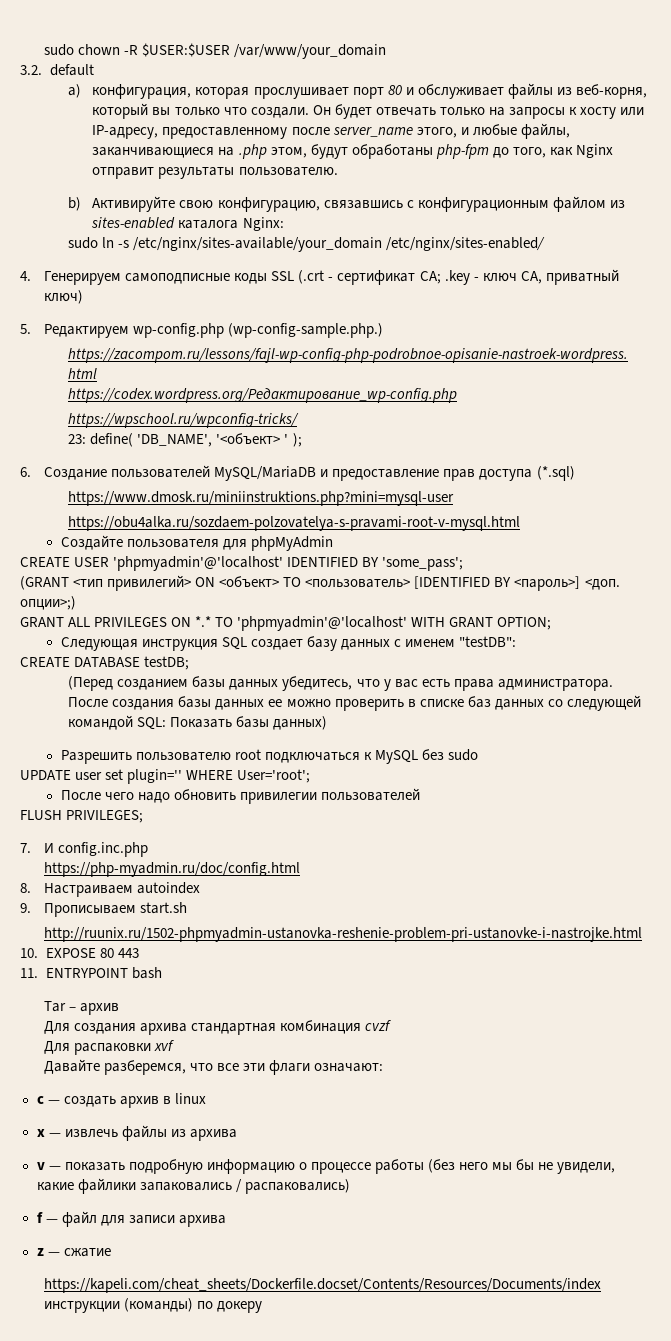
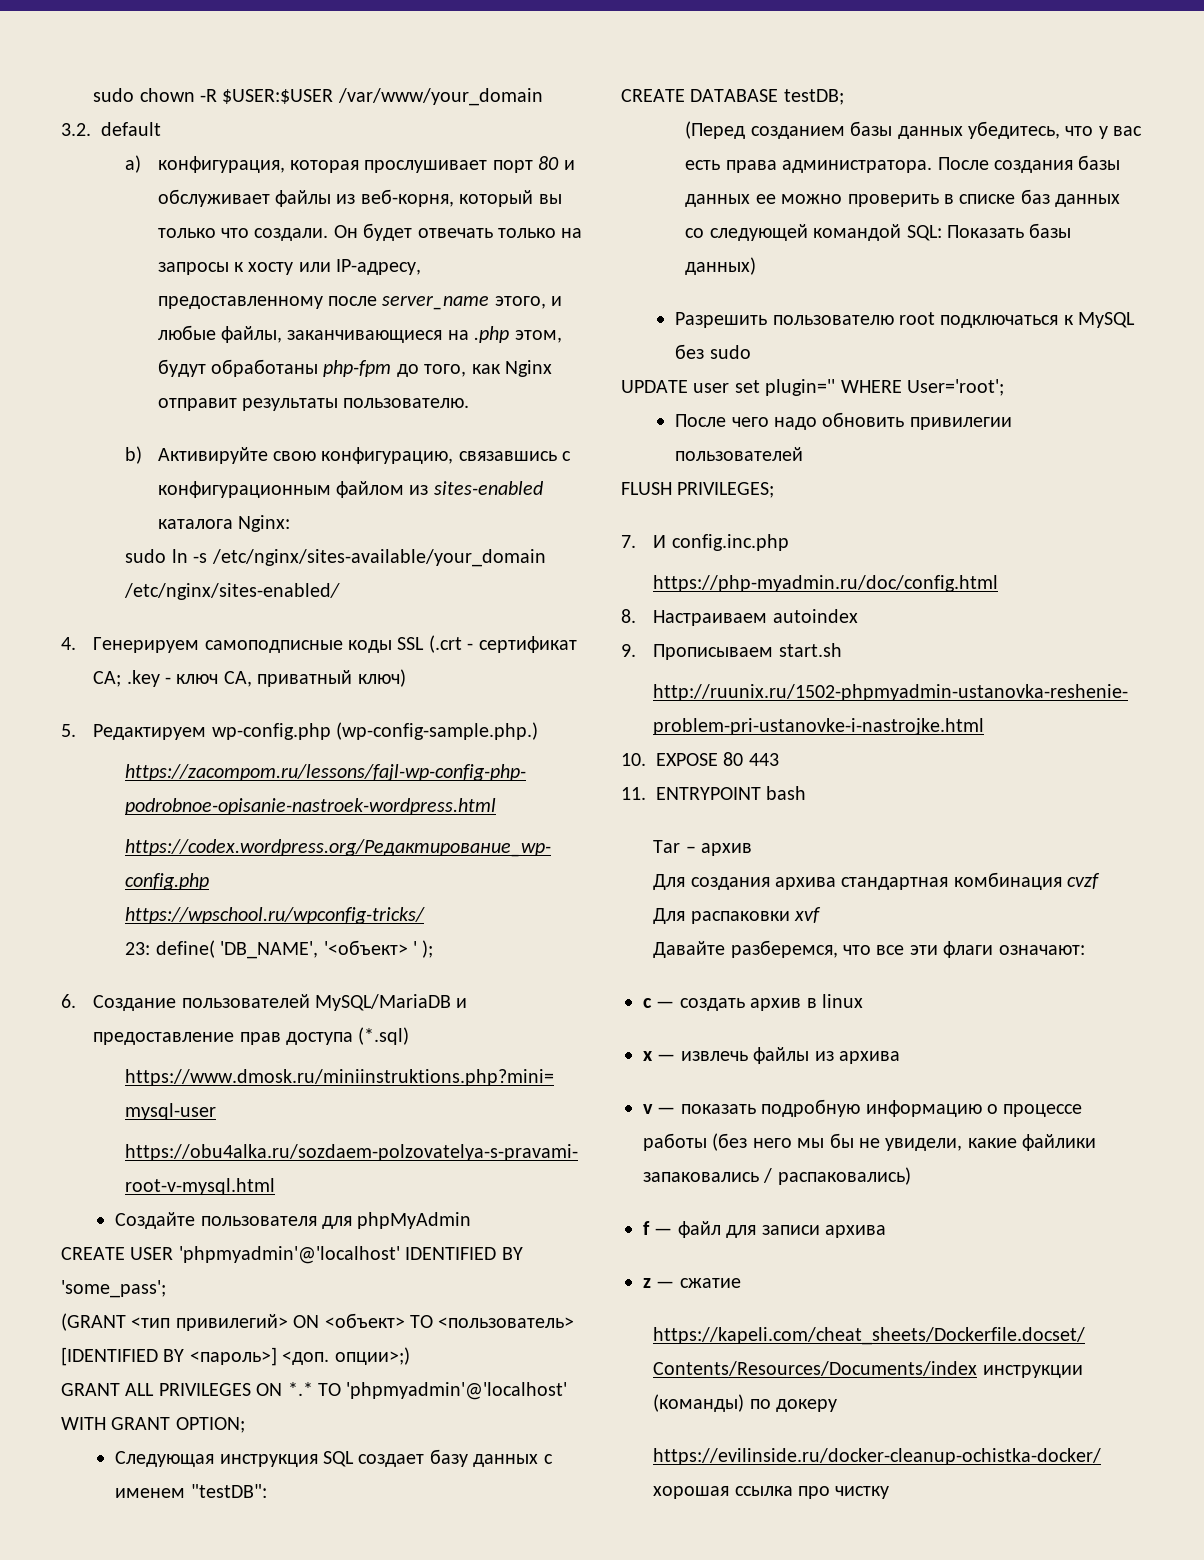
(263, 1307) none -> [653,1448,1102,1465] [653,1486,890,1499] // https://evilinside.ru/docker-cleanup-ochistka-docker/ хорошая ссылка про чистку

